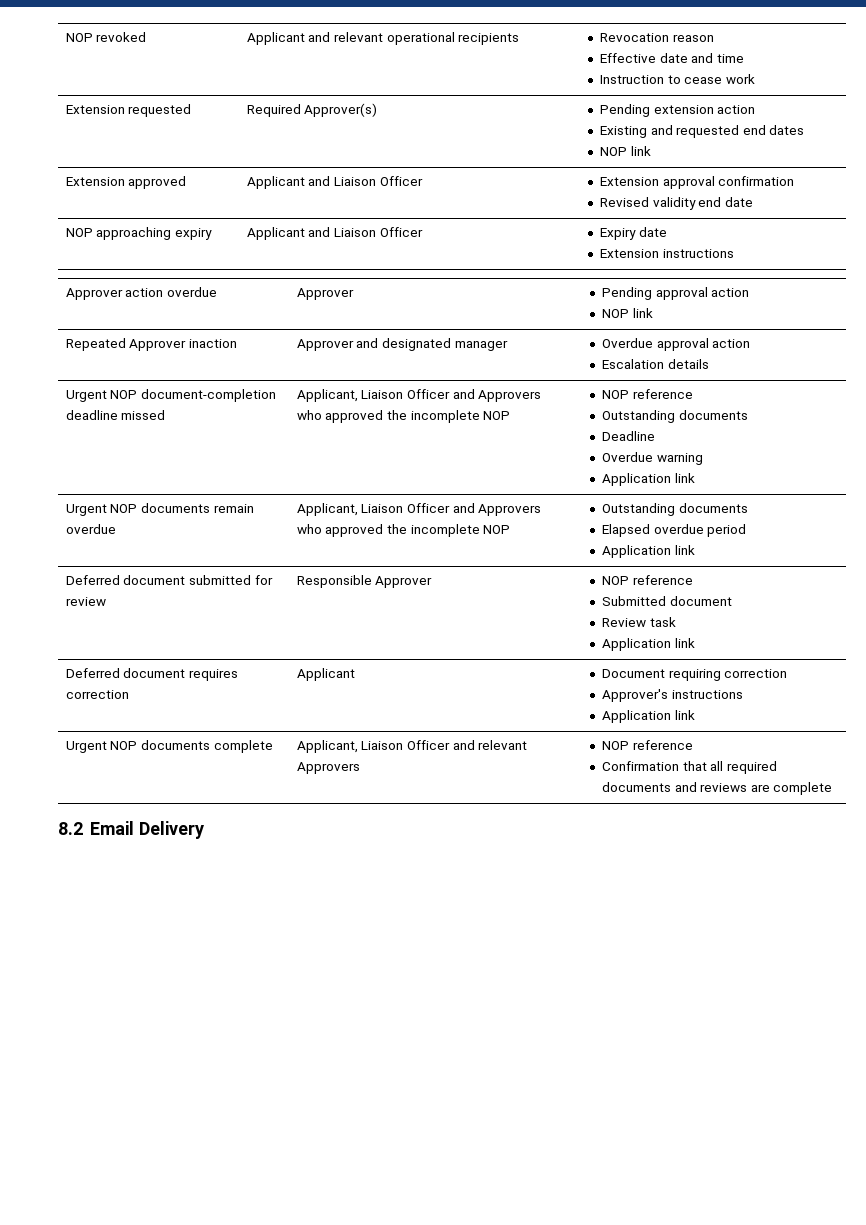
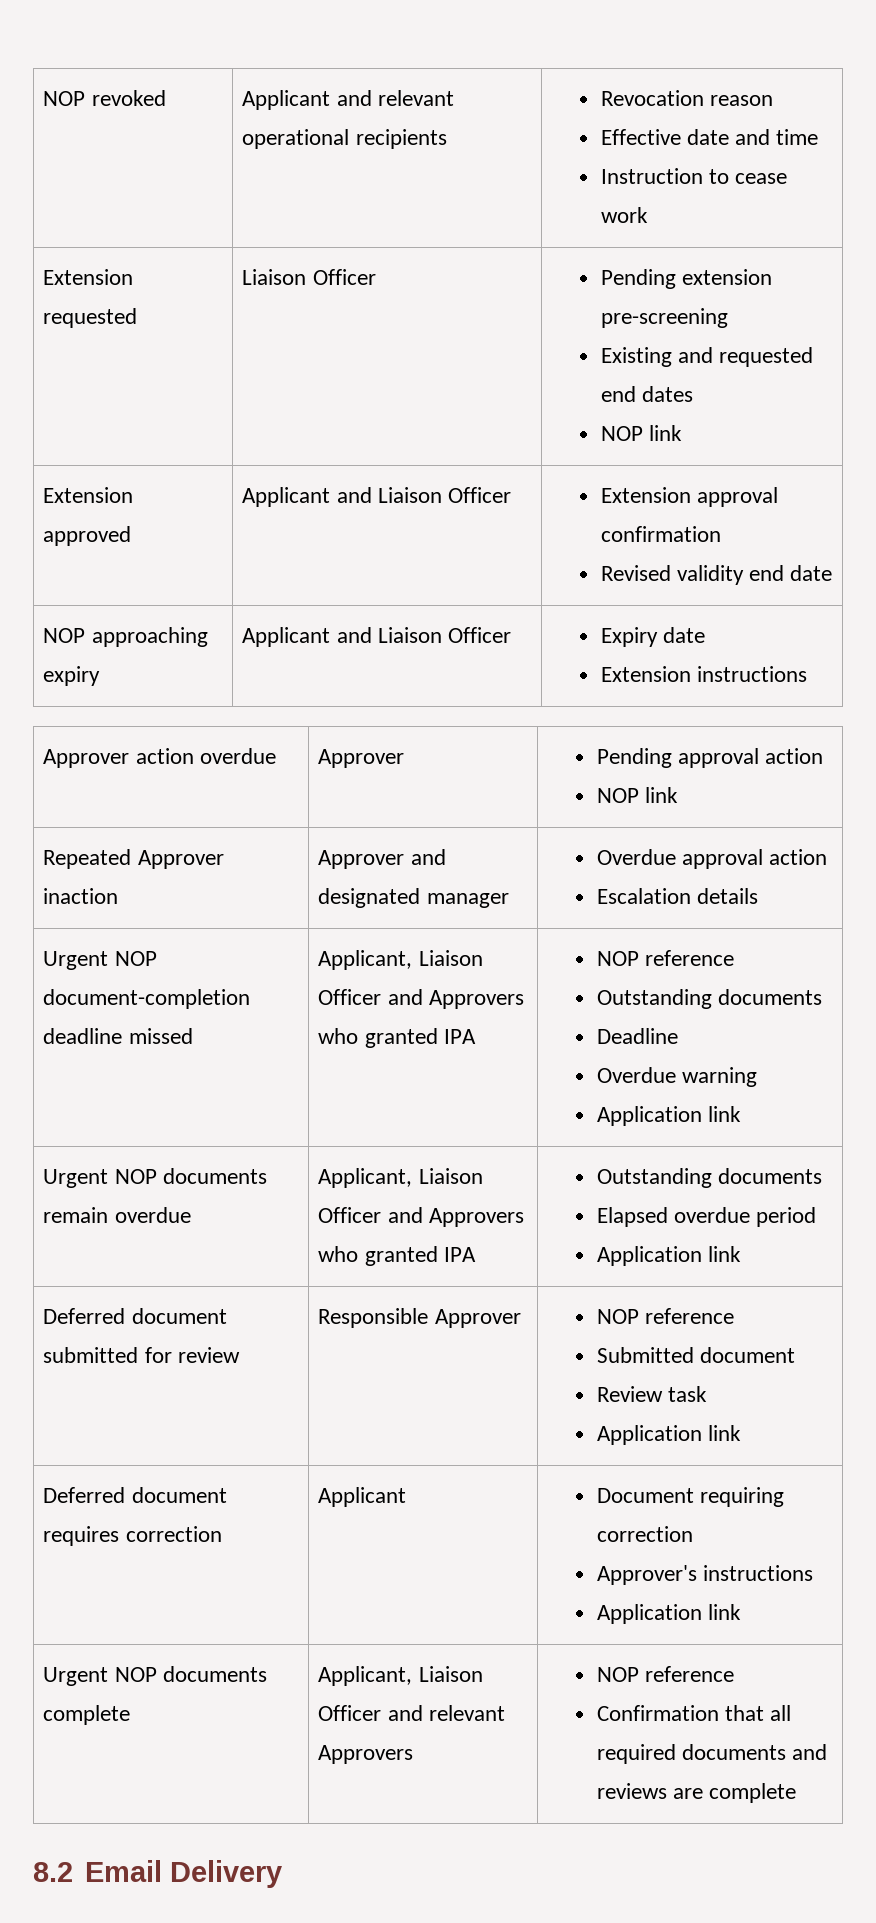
[246,103,378,117] Required Approver(s) -> [242,269,376,285] Liaison Officer
[717,105,756,114] action -> [600,308,728,328] pre-screening
[325,410,511,423] approved the incomplete NOP -> [364,1028,476,1048] granted IPA
[325,524,511,537] approved the incomplete NOP -> [364,1246,476,1266] granted IPA

